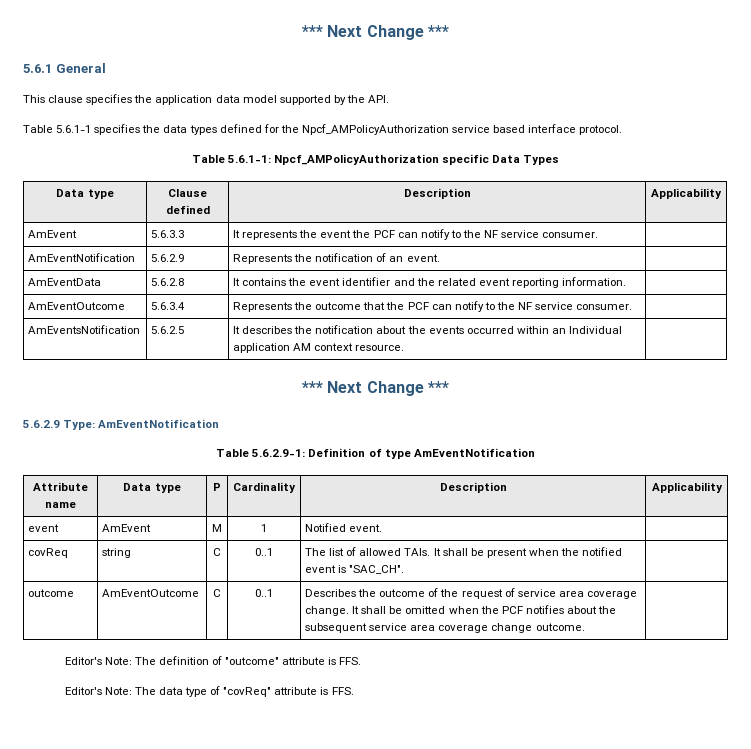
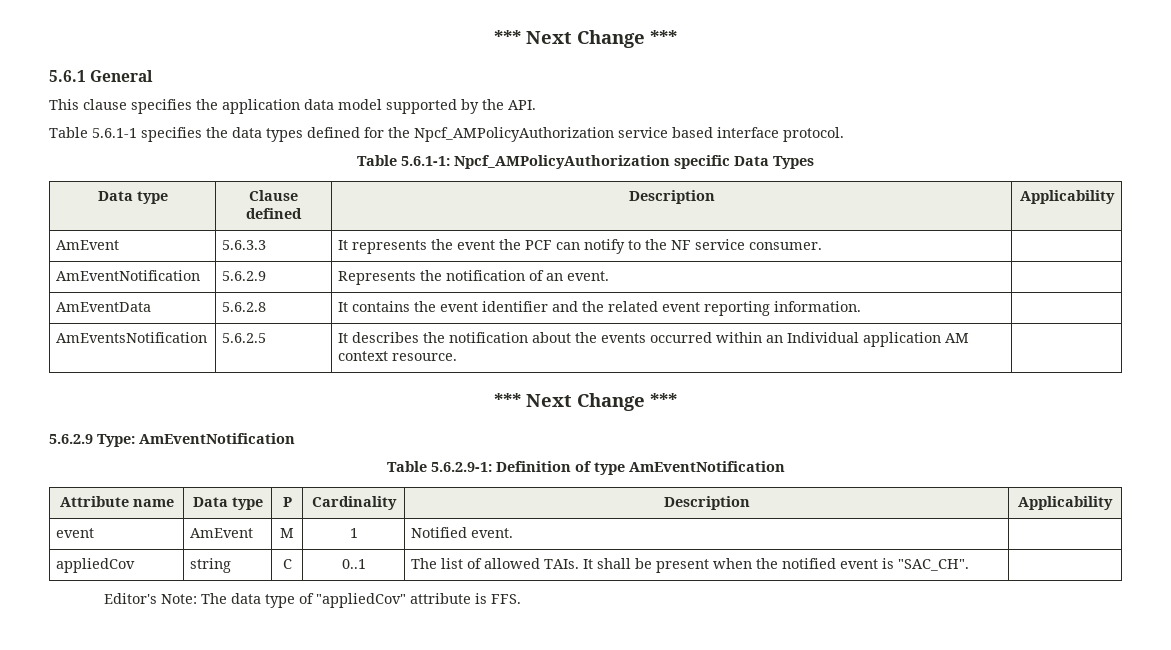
[28,302,126,310] [151,302,186,310] [233,301,633,312] // AmEventOutcome | 5.6.3.4 | Represents the outcome that the PCF can notify to the NF service consumer. | -> (862, 306) none
[28,548,69,558] covReq -> [56,558,136,573] appliedCov
[28,589,75,597] [102,589,200,597] [213,589,221,597] [255,589,273,597] [305,588,638,599] [305,605,617,616] [305,623,585,633] [64,656,362,665] // outcome | AmEventOutcome | C | 0..1 | Describes the outcome of the request of service area coverage change. It shall be omitted when the PCF notifies about the subsequent service area coverage change outcome. | // Editor's Note: The definition of "outcome" attribute is FFS. -> (970, 565) none
[223,687,272,697] "covReq" -> [316,593,407,608] "appliedCov"

